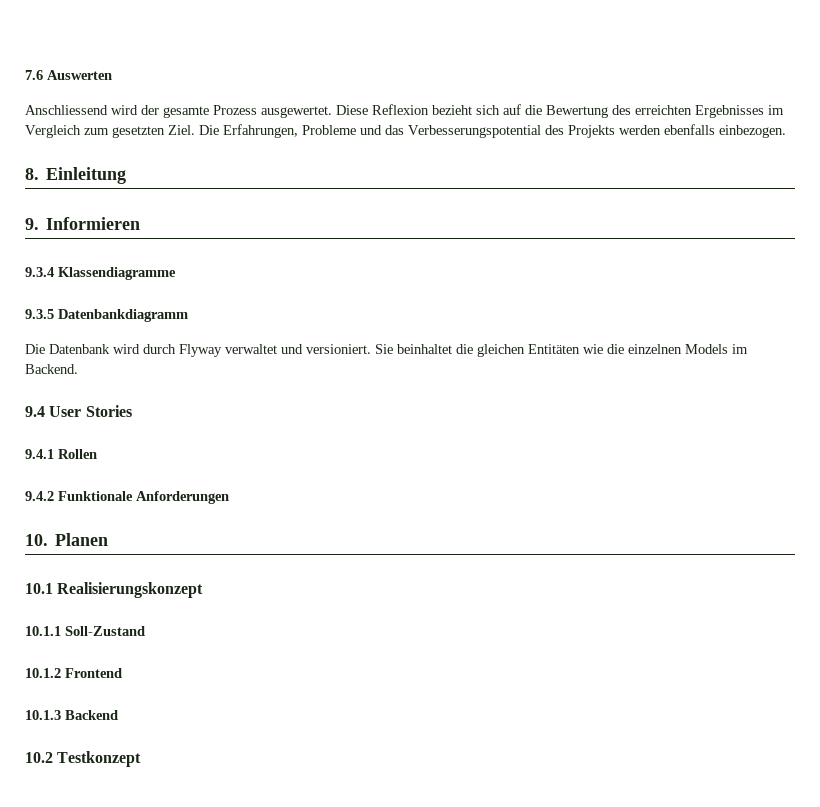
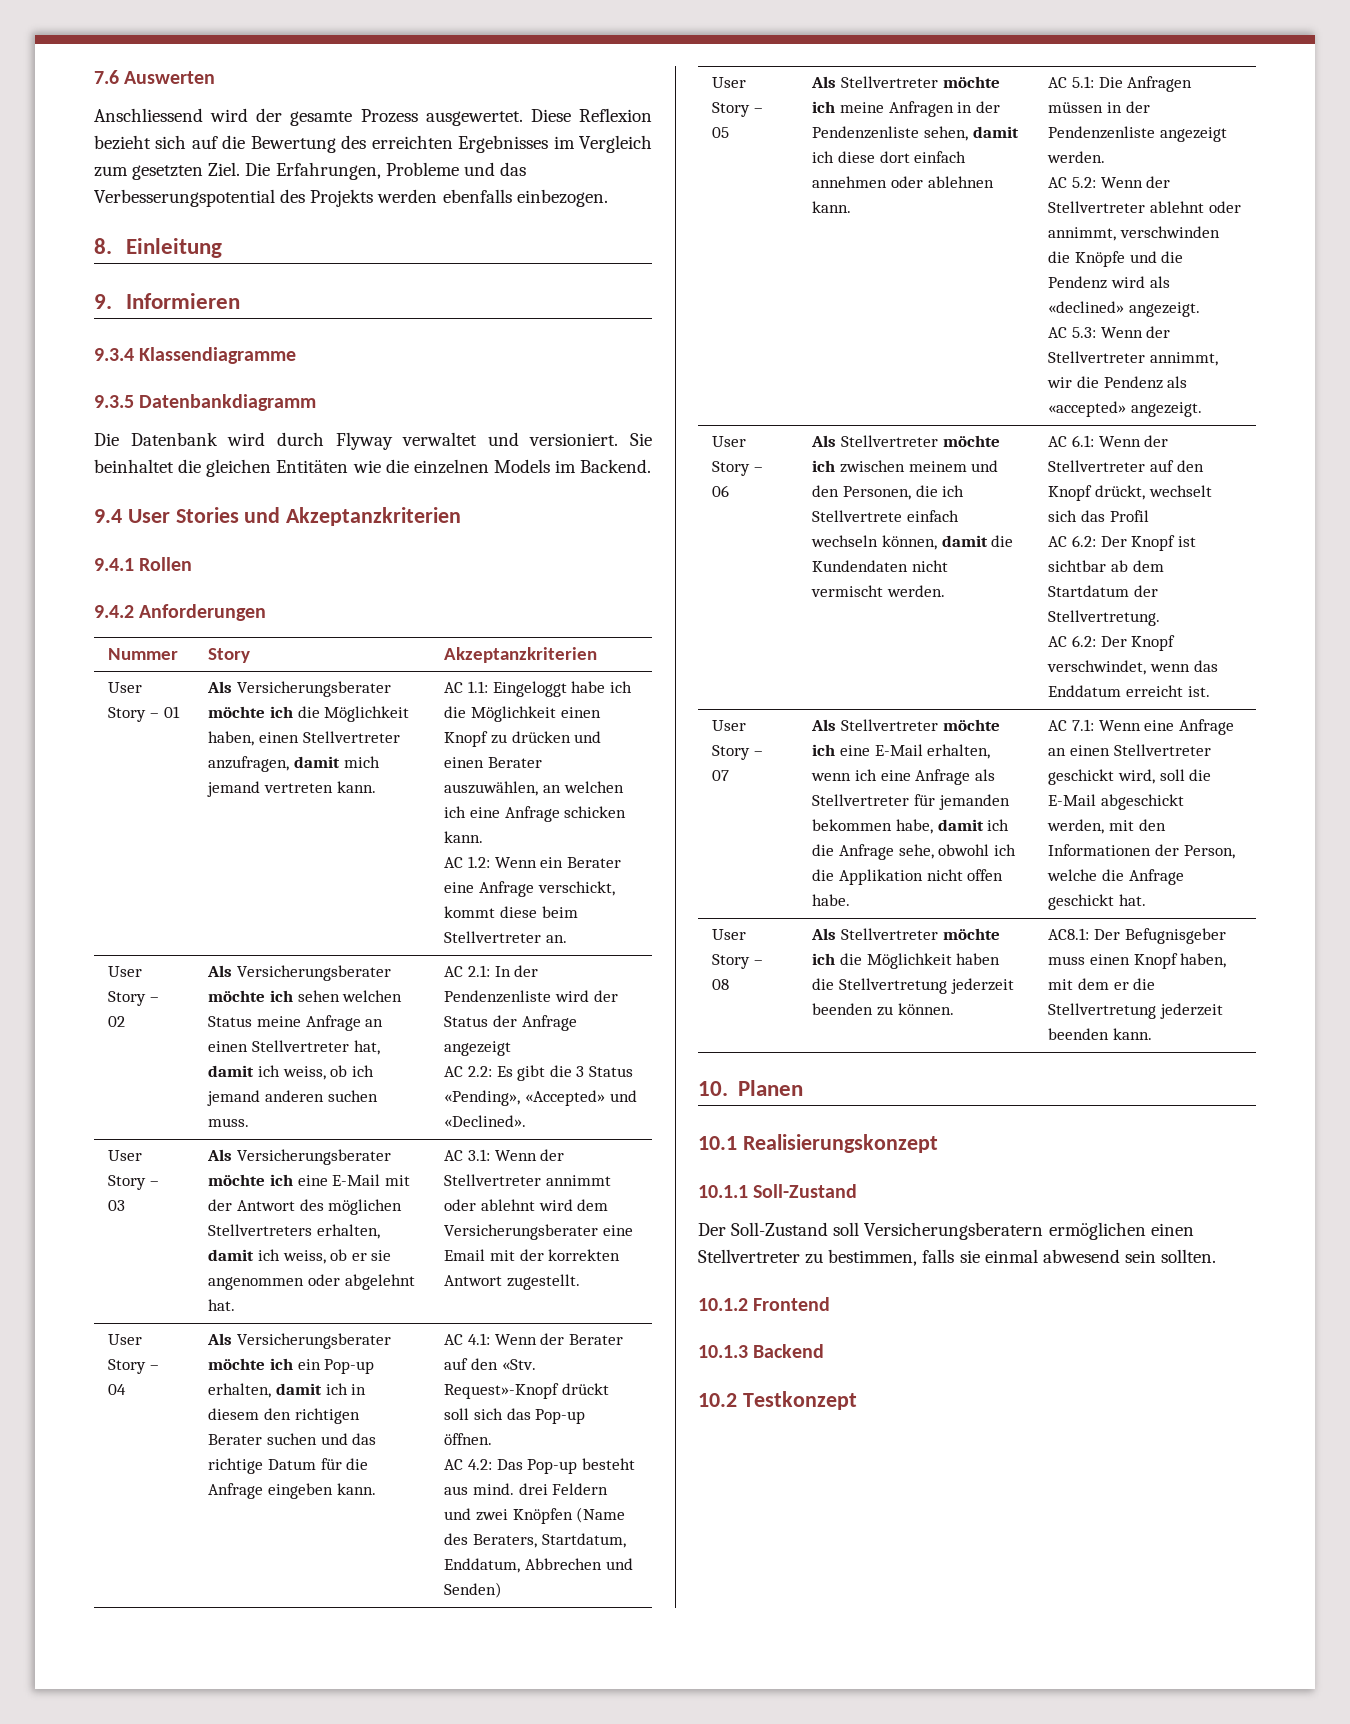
(132, 411) none -> [244,507,462,526] und Akzeptanzkriterien
[58,491,133,501] Funktionale -> (134, 611) none
(229, 497) none -> [108,648,179,660] [208,648,251,663] [444,647,598,663] [108,682,143,693] [108,706,180,722] [207,681,392,697] [208,706,410,722] [208,731,400,746] [208,756,380,772] [207,781,376,797] [444,681,632,697] [444,706,601,722] [444,731,602,747] [444,757,543,768] [444,781,624,796] [444,806,627,822] [444,831,484,843] [444,856,621,868] [444,881,615,897] [444,906,578,918] [444,931,568,943] [108,966,143,977] [108,991,160,1006] [108,1016,126,1027] [207,965,392,981] [208,990,403,1002] [208,1015,384,1031] [208,1040,380,1055] [208,1065,374,1080] [207,1090,378,1106] [208,1118,250,1127] [444,965,539,977] [444,990,618,1003] [444,1015,577,1031] [444,1041,512,1056] [444,1065,634,1081] [444,1090,637,1106] [444,1115,527,1127] [108,1150,143,1161] [108,1175,160,1190] [108,1200,126,1211] [207,1149,392,1165] [208,1174,410,1186] [208,1199,403,1215] [208,1224,381,1239] [208,1249,392,1264] [208,1274,415,1290] [208,1299,236,1311] [444,1149,565,1161] [444,1174,612,1186] [444,1199,609,1211] [444,1224,634,1240] [444,1249,621,1261] [444,1274,581,1290] [108,1334,143,1345] [108,1359,160,1374] [108,1384,127,1395] [207,1333,392,1349] [208,1358,375,1374] [208,1383,367,1398] [208,1408,360,1424] [208,1433,377,1445] [208,1458,369,1474] [208,1483,376,1499] [444,1333,623,1345] [444,1358,536,1370] [444,1383,610,1399] [444,1408,586,1424] [444,1433,493,1445] [444,1458,635,1474] [444,1483,609,1495] [444,1507,626,1524] [444,1533,626,1548] [444,1558,633,1573] [444,1582,503,1598] [712,77,747,88] [712,102,764,117] [712,127,730,138] [811,76,1000,88] [812,101,1000,117] [812,126,1019,141] [812,151,967,163] [812,176,994,188] [812,201,852,213] [1048,76,1193,92] [1048,101,1150,113] [1048,126,1228,142] [1047,151,1106,163] [1048,176,1171,188] [1048,201,1241,213] [1048,226,1221,241] [1048,251,1184,267] [1048,276,1170,289] [1048,301,1201,317] [1048,326,1171,338] [1048,351,1219,366] [1047,376,1188,389] [1048,401,1203,417] [712,436,747,447] [712,461,764,476] [712,485,730,497] [811,435,1000,447] [812,460,999,473] [812,485,965,500] [812,510,960,522] [811,535,1014,550] [812,560,949,572] [811,585,946,597] [1048,435,1169,447] [1048,460,1204,472] [1048,485,1212,501] [1048,510,1149,522] [1048,535,1196,551] [1048,560,1164,572] [1048,585,1159,597] [1048,610,1161,626] [1048,635,1176,651] [1047,660,1218,675] [1048,685,1210,697] [712,720,747,731] [712,745,764,760] [712,770,730,781] [811,719,1000,731] [812,744,991,759] [811,769,995,785] [812,794,1010,810] [812,819,1010,834] [812,844,1016,860] [812,869,1004,885] [812,894,851,906] [1048,719,1234,735] [1048,744,1211,756] [1048,769,1212,785] [1048,794,1185,810] [1047,819,1166,834] [1048,844,1235,859] [1047,869,1184,885] [1048,894,1147,910] [712,929,747,940] [712,954,764,969] [712,979,730,990] [811,928,1000,940] [812,953,1001,969] [812,978,1014,994] [812,1003,954,1016] [1048,928,1226,944] [1048,953,1227,969] [1048,978,1156,990] [1048,1003,1224,1019] [1048,1028,1153,1040] // Nummer | Story | Akzeptanzkriterien // User Story – 01 | Als Versicherungsberater möchte ich die Möglichkeit haben, einen Stellvertreter anzufragen, damit mich jemand vertreten kann. | AC 1.1: Eingeloggt habe ich die Möglichkeit einen Knopf zu drücken und einen Berater auszuwählen, an welchen ich eine Anfrage schicken kann. // AC 1.2: Wenn ein Berater eine Anfrage verschickt, kommt diese beim Stellvertreter an. // User Story – 02 | Als Versicherungsberater möchte ich sehen welchen Status meine Anfrage an einen Stellvertreter hat, damit ich weiss, ob ich jemand anderen suchen muss. | AC 2.1: In der Pendenzenliste wird der Status der Anfrage angezeigt // AC 2.2: Es gibt die 3 Status «Pending», «Accepted» und «Declined». // User Story – 03 | Als Versicherungsberater möchte ich eine E-Mail mit der Antwort des möglichen Stellvertreters erhalten, damit ich weiss, ob er sie angenommen oder abgelehnt hat. | AC 3.1: Wenn der Stellvertreter annimmt oder ablehnt wird dem Versicherungsberater eine Email mit der korrekten Antwort zugestellt. // User Story – 04 | Als Versicherungsberater möchte ich ein Pop-up erhalten, damit ich in diesem den richtigen Berater suchen und das richtige Datum für die Anfrage eingeben kann. | AC 4.1: Wenn der Berater auf den «Stv. Request»-Knopf drückt soll sich das Pop-up öffnen. // AC 4.2: Das Pop-up besteht aus mind. drei Feldern und zwei Knöpfen (Name des Beraters, Startdatum, Enddatum, Abbrechen und Senden) // User Story – 05 | Als Stellvertreter möchte ich meine Anfragen in der Pendenzenliste sehen, damit ich diese dort einfach annehmen oder ablehnen kann. | AC 5.1: Die Anfragen müssen in der Pendenzenliste angezeigt werden. // AC 5.2: Wenn der Stellvertreter ablehnt oder annimmt, verschwinden die Knöpfe und die Pendenz wird als «declined» angezeigt. // AC 5.3: Wenn der Stellvertreter annimmt, wir die Pendenz als «accepted» angezeigt. // User Story – 06 | Als Stellvertreter möchte ich zwischen meinem und den Personen, die ich Stellvertrete einfach wechseln können, damit die Kundendaten nicht vermischt werden. | AC 6.1: Wenn der Stellvertreter auf den Knopf drückt, wechselt sich das Profil // AC 6.2: Der Knopf ist sichtbar ab dem Startdatum der Stellvertretung. // AC 6.2: Der Knopf verschwindet, wenn das Enddatum erreicht ist. // User Story – 07 | Als Stellvertreter möchte ich eine E-Mail erhalten, wenn ich eine Anfrage als Stellvertreter für jemanden bekommen habe, damit ich die Anfrage sehe, obwohl ich die Applikation nicht offen habe. | AC 7.1: Wenn eine Anfrage an einen Stellvertreter geschickt wird, soll die E-Mail abgeschickt werden, mit den Informationen der Person, welche die Anfrage geschickt hat. // User Story – 08 | Als Stellvertreter möchte ich die Möglichkeit haben die Stellvertretung jederzeit beenden zu können. | AC8.1: Der Befugnisgeber muss einen Knopf haben, mit dem er die Stellvertretung jederzeit beenden kann.
(145, 631) none -> [698,1222,1194,1240] [698,1249,1217,1266] // Der Soll-Zustand soll Versicherungsberatern ermöglichen einen Stellvertreter zu bestimmen, falls sie einmal abwesend sein sollten.

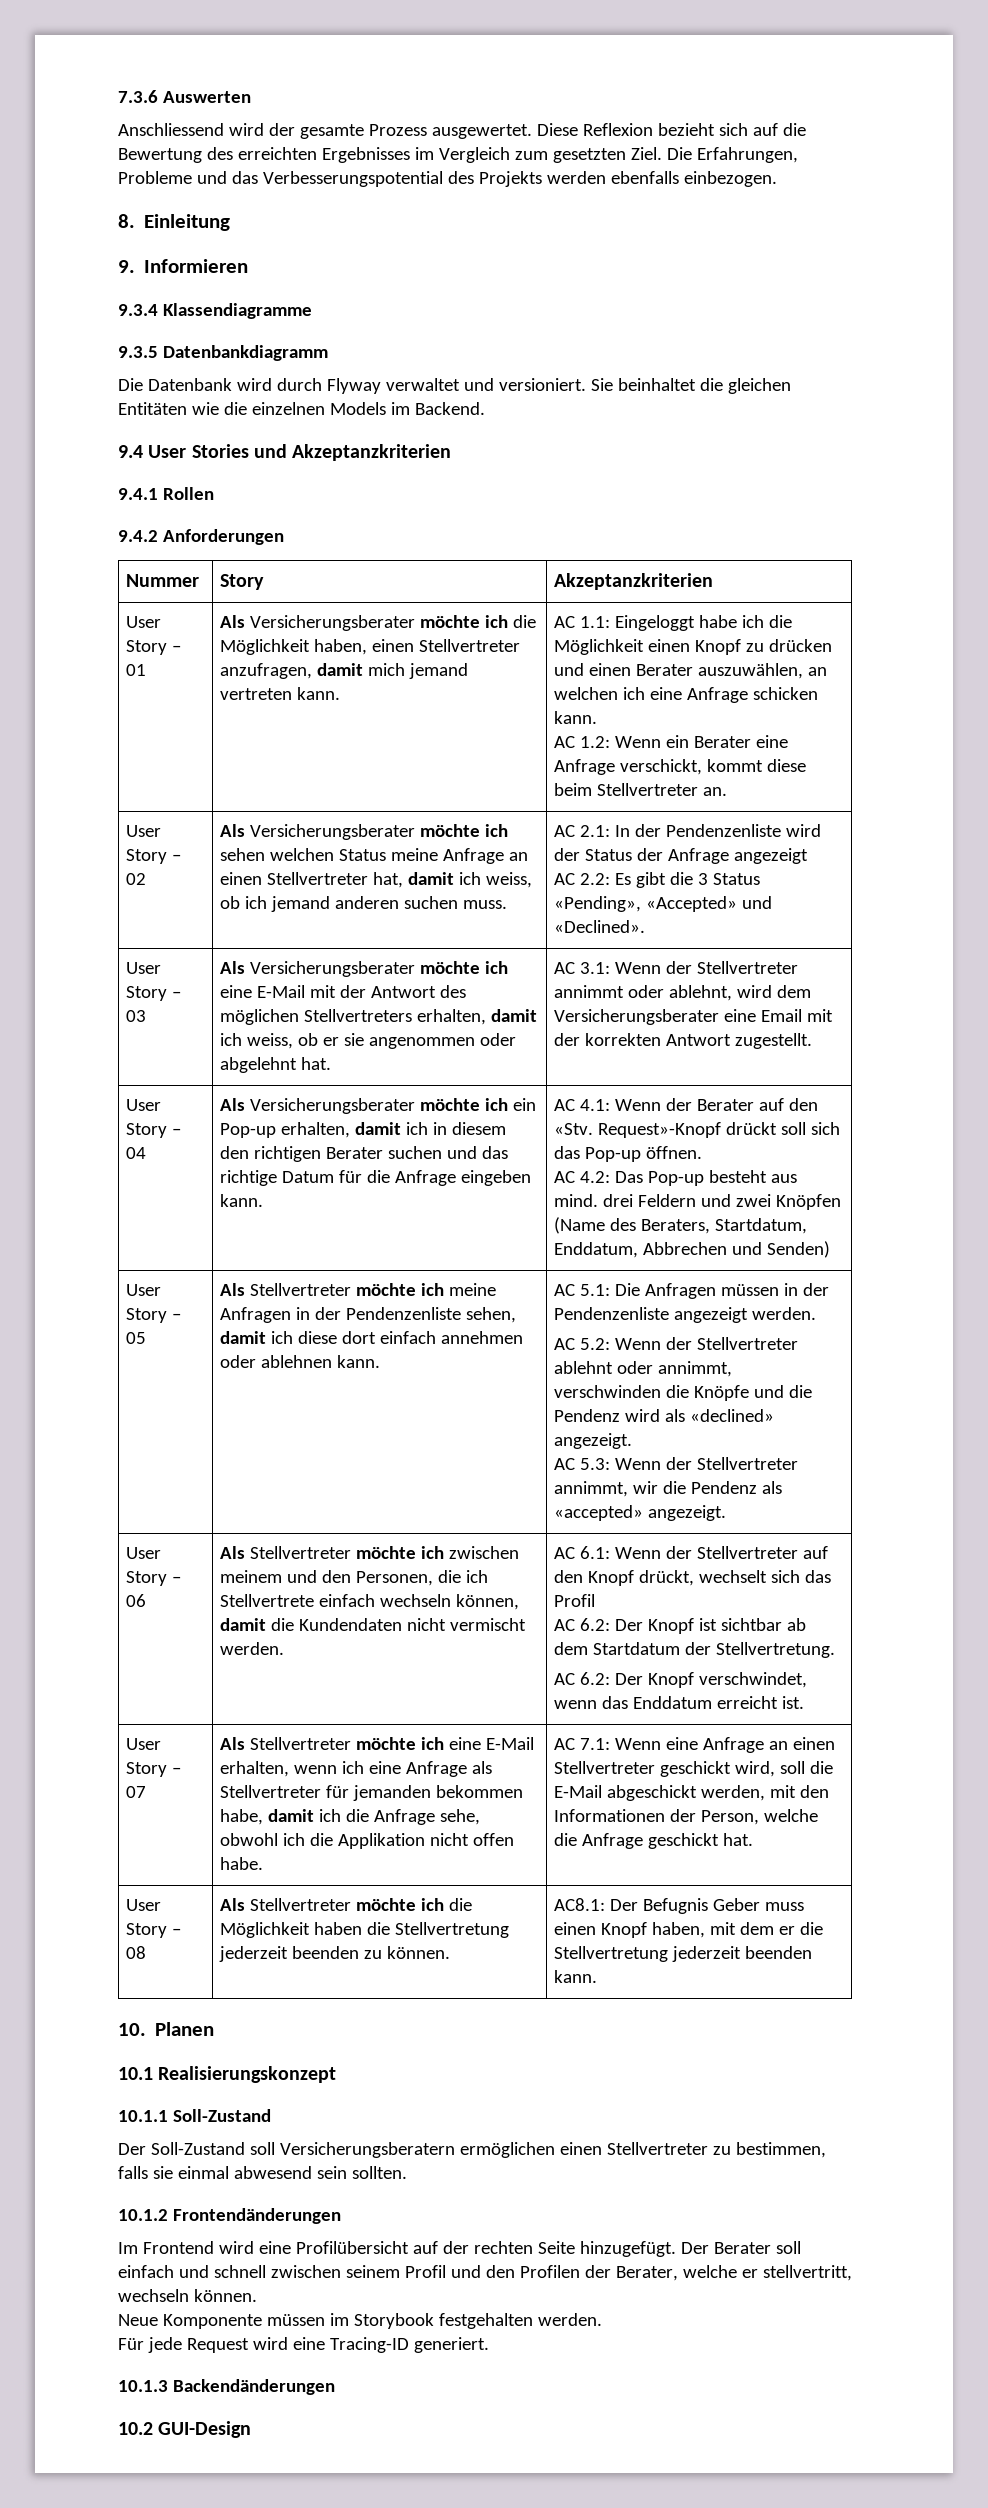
[94,70,119,84] 7.6 -> [118,90,158,103] 7.3.6
[481,1199,536,1211] ablehnt -> [669,985,733,1001] ablehnt,
[1124,928,1226,944] Befugnisgeber -> [643,1898,761,1914] Befugnis Geber
(748, 1304) none -> [172,2208,341,2224] [118,2242,138,2254] Frontendänderungen // Im
(831, 1304) none -> [218,2241,801,2257] [118,2265,852,2281] [118,2289,257,2302] [118,2313,602,2329] [118,2337,489,2353] wird eine Profilübersicht auf der rechten Seite hinzugefügt. Der Berater soll einfach und schnell zwischen seinem Profil und den Profilen der Berater, welche er stellvertritt, wechseln können. // Neue Komponente müssen im Storybook festgehalten werden. // Für jede Request wird eine Tracing-ID generiert.
[753,1344,825,1358] Backend -> [172,2379,335,2395] Backendänderungen
[742,1391,857,1410] Testkonzept -> [158,2421,252,2438] GUI-Design

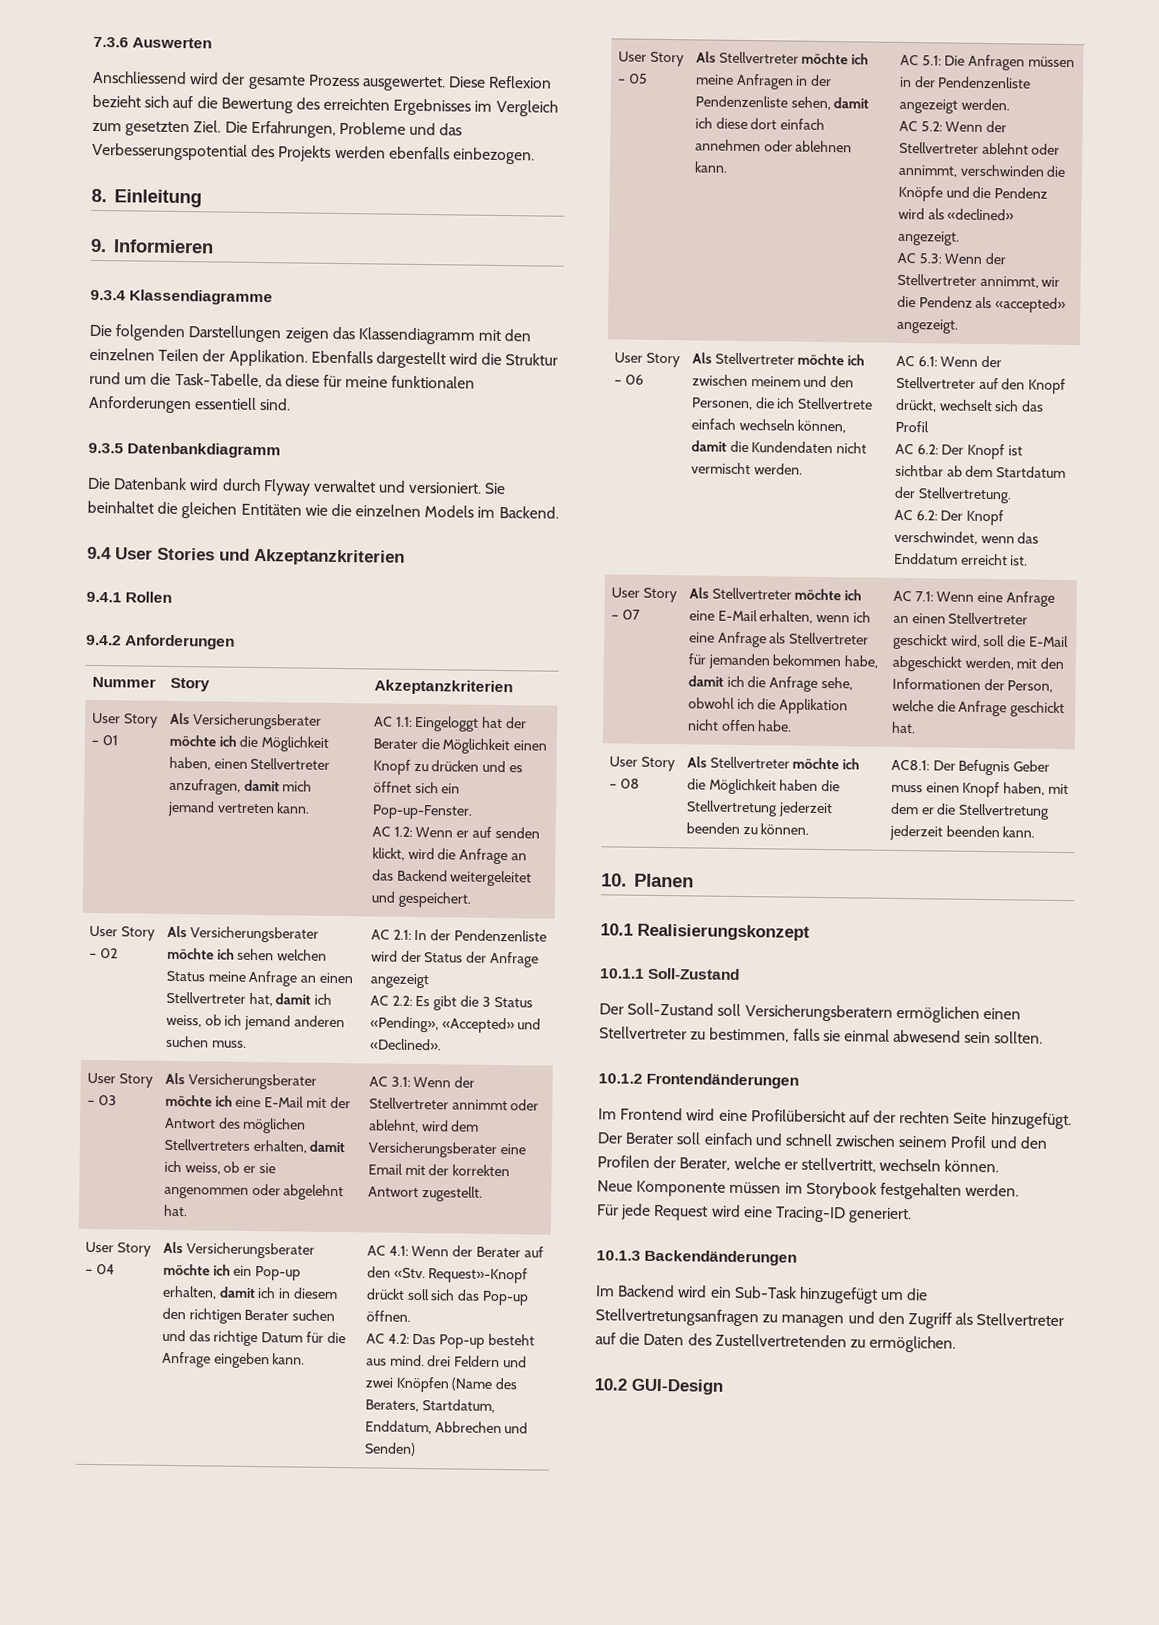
(312, 311) none -> [89,324,532,345] [89,347,559,369] [89,371,476,389] [88,395,292,414] // Die folgenden Darstellungen zeigen das Klassendiagramm mit den einzelnen Teilen der Applikation. Ebenfalls dargestellt wird die Struktur rund um die Task-Tabelle, da diese für meine funktionalen Anforderungen essentiell sind.
[699,615,765,628] habe ich -> [482,716,527,729] [372,738,418,749] hat der Berater
[589,663,828,679] [554,687,819,703] [554,711,598,724] [554,735,789,748] [554,759,807,775] [554,783,728,796] einen Berater auszuwählen, an welchen ich eine Anfrage schicken kann. // AC 1.2: Wenn ein Berater eine Anfrage verschickt, kommt diese beim Stellvertreter an. -> [508,765,523,773] [372,781,461,794] [371,804,473,820] [371,826,540,839] [371,847,527,865] [371,869,533,887] [370,891,471,908] es öffnet sich ein Pop-up-Fenster. // AC 1.2: Wenn er auf senden klickt, wird die Anfrage an das Backend weitergeleitet und gespeichert.
(335, 2387) none -> [596,1284,929,1304] [595,1308,1065,1329] [595,1332,957,1353] // Im Backend wird ein Sub-Task hinzugefügt um die Stellvertretungsanfragen zu managen und den Zugriff als Stellvertreter auf die Daten des Zustellvertretenden zu ermöglichen.

